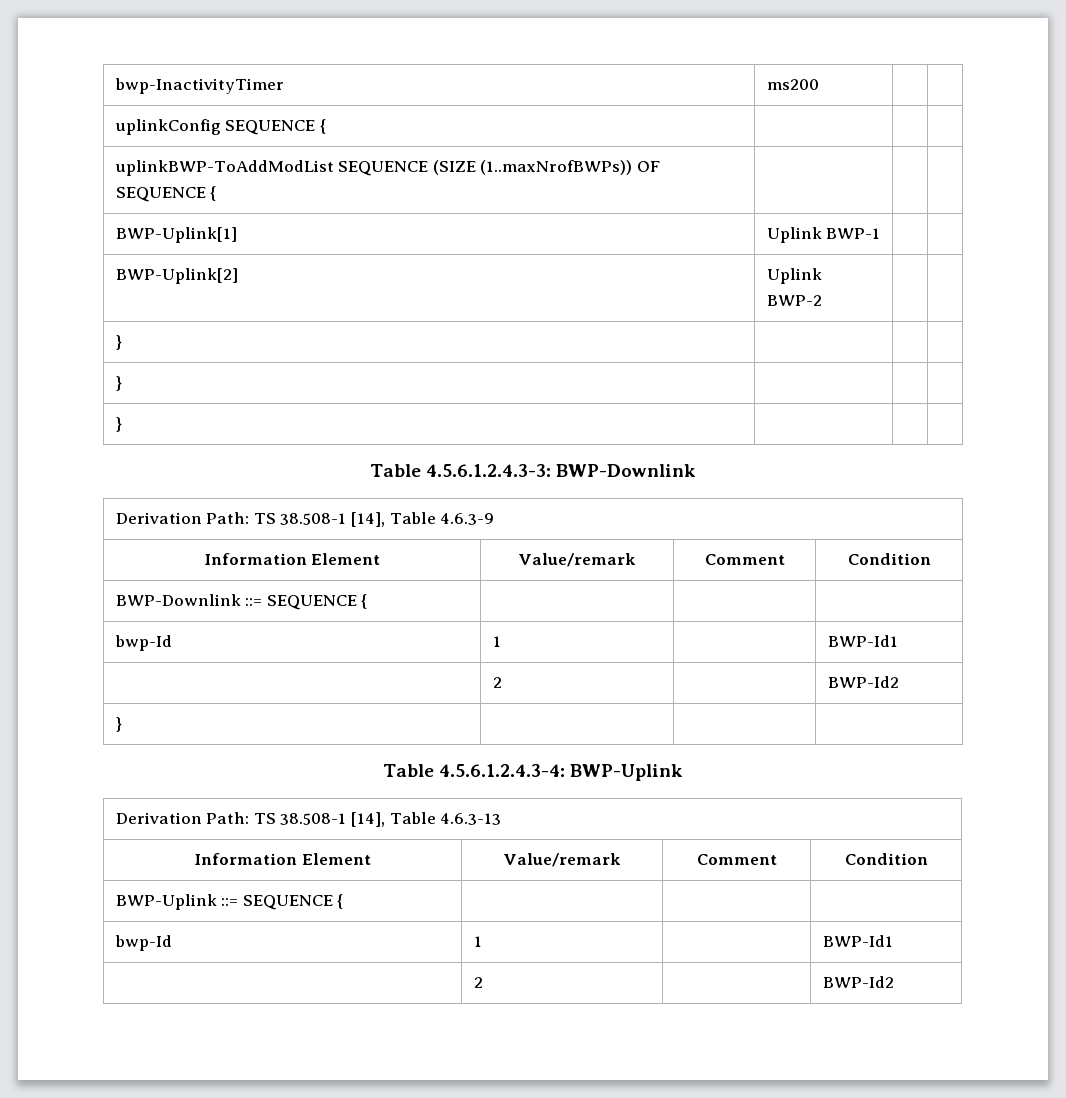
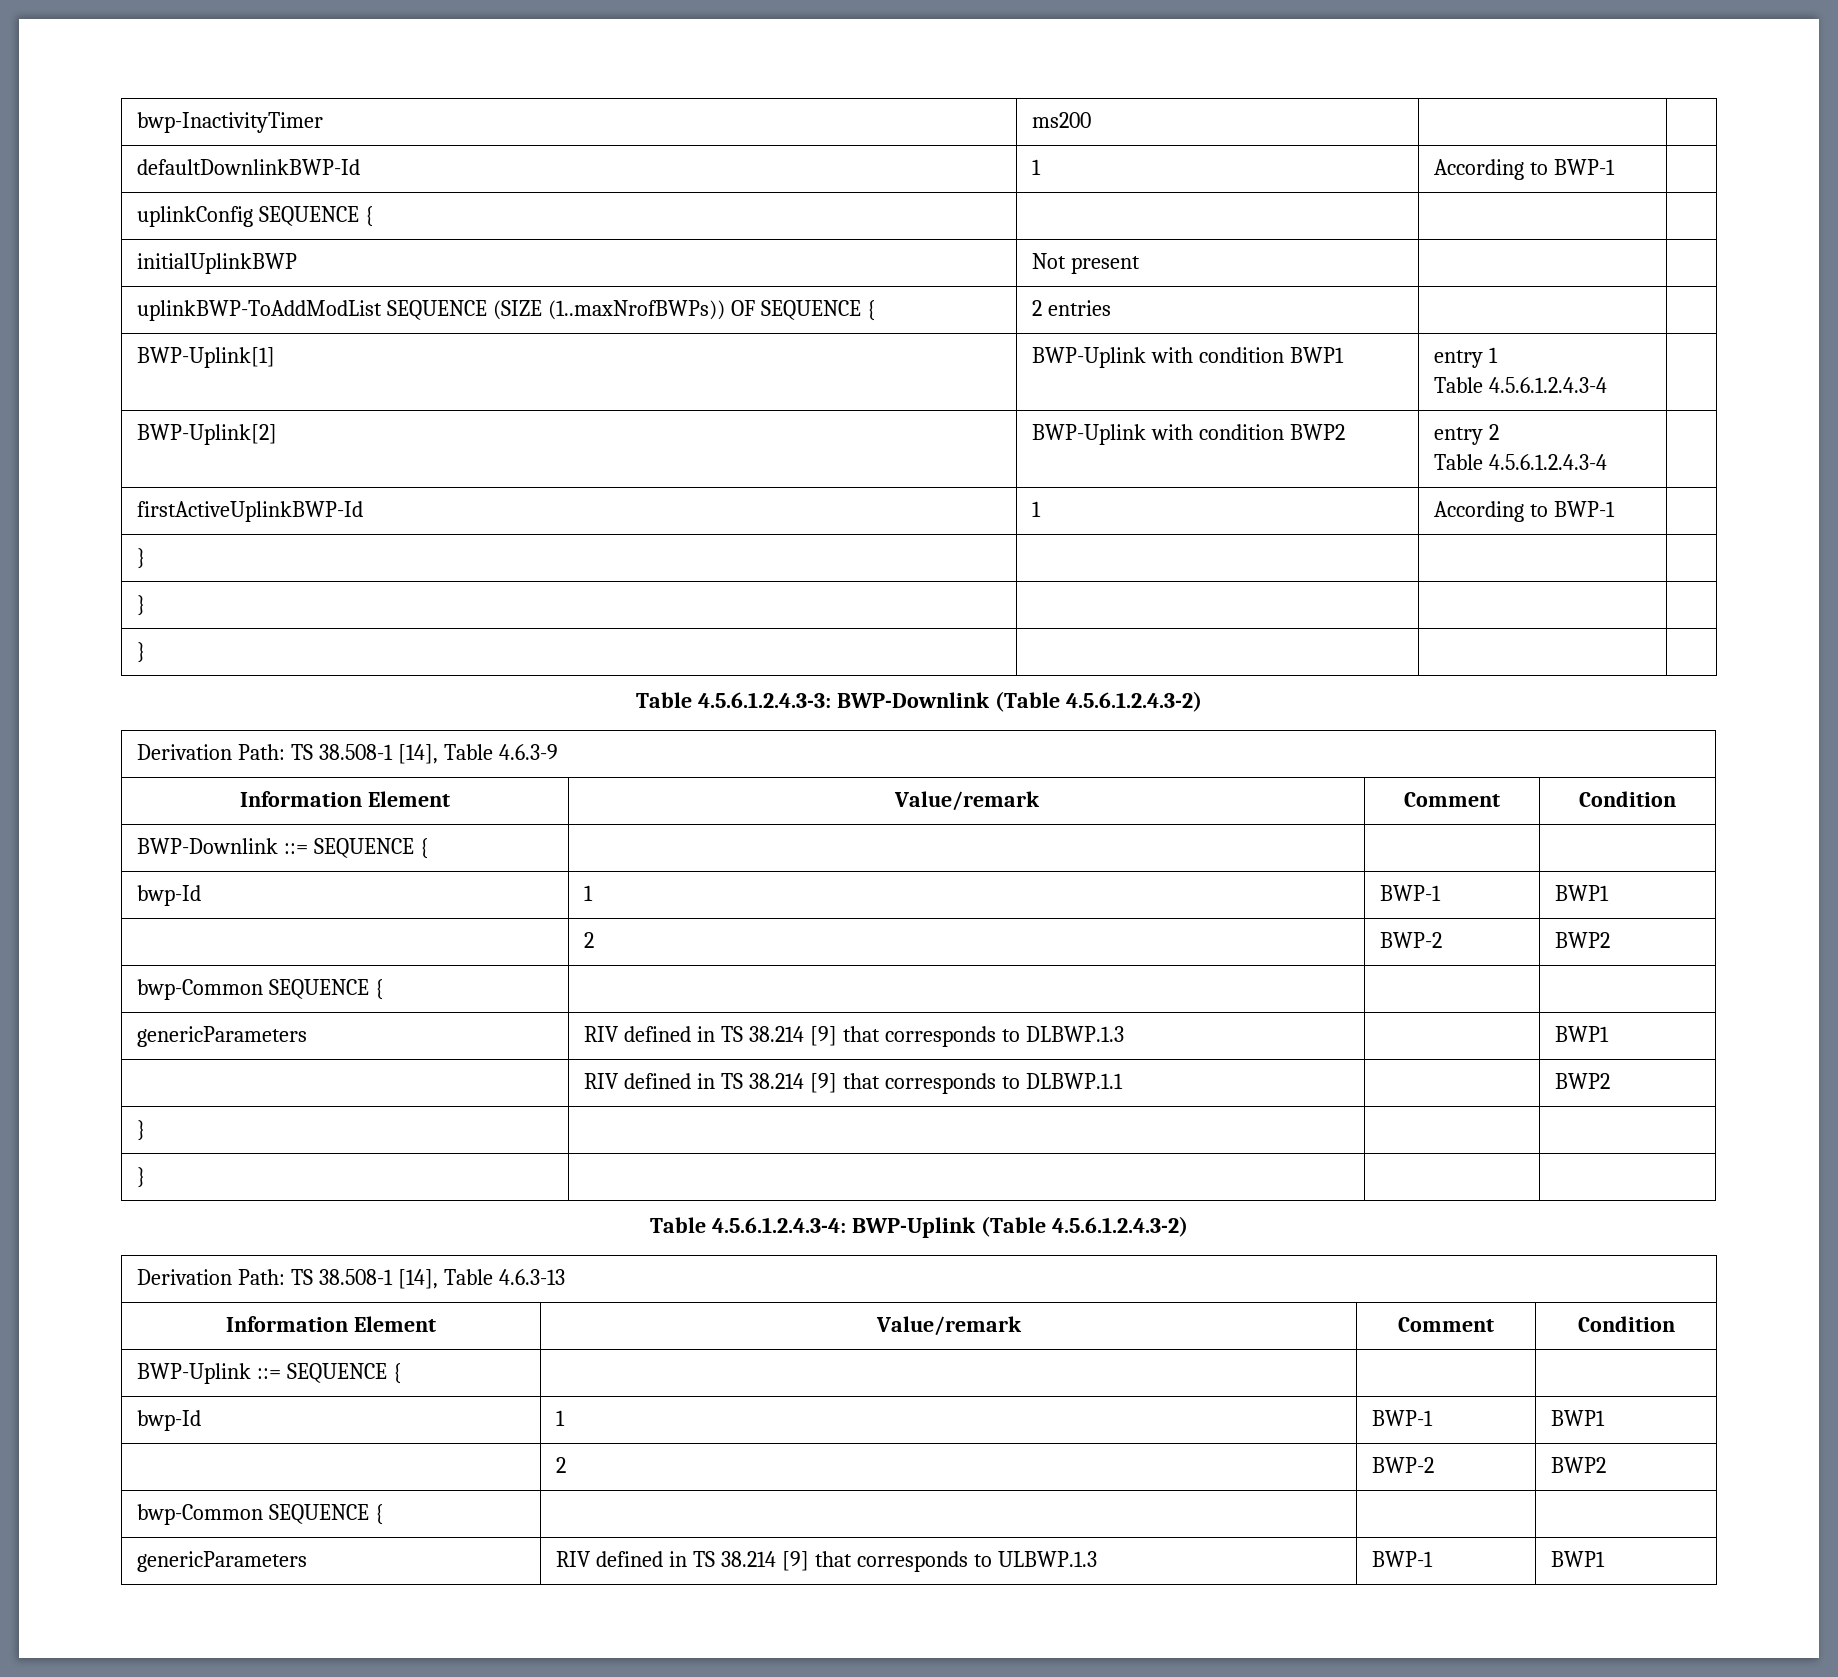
(819, 84) none -> [137,159,361,175] [1032,159,1042,175] [1434,159,1616,180] // defaultDownlinkBWP-Id | 1 | According to BWP-1 |
(326, 126) none -> [137,253,298,274] [1032,253,1141,274] // initialUplinkBWP | Not present | |
(217, 193) none -> [1032,300,1112,316] 2 entries
[766,227,881,243] [115,268,238,284] [766,268,822,284] [766,295,822,306] Uplink BWP-1 | | // BWP-Uplink[2] | Uplink BWP-2 | -> [1032,347,1345,368] [1434,347,1499,368] [1434,377,1608,393] [137,424,278,445] [1032,424,1346,445] [1434,424,1500,445] [1434,454,1608,470] [137,501,364,522] [1032,501,1042,517] [1434,501,1616,522] BWP-Uplink with condition BWP1 | entry 1 // Table 4.5.6.1.2.4.3-4 | // BWP-Uplink[2] | BWP-Uplink with condition BWP2 | entry 2 // Table 4.5.6.1.2.4.3-4 | // firstActiveUplinkBWP-Id | 1 | According to BWP-1
(697, 470) none -> [994,691,1202,712] (Table 4.5.6.1.2.4.3-2)
[827,635,898,647] [492,677,502,688] [827,676,899,688] | BWP-Id1 // | 2 | | BWP-Id2 -> [1380,885,1442,901] [1555,885,1610,901] [584,932,595,948] [1380,932,1443,948] [1555,932,1611,948] [137,979,385,1000] [137,1026,308,1047] [584,1026,1124,1047] [1555,1026,1610,1042] [584,1073,1123,1094] [1555,1073,1611,1089] [137,1120,147,1141] BWP-1 | BWP1 // | 2 | BWP-2 | BWP2 // bwp-Common SEQUENCE { | | | // genericParameters | RIV defined in TS 38.214 [9] that corresponds to DLBWP.1.3 | | BWP1 // | RIV defined in TS 38.214 [9] that corresponds to DLBWP.1.1 | | BWP2 // } | | |
(684, 772) none -> [980,1216,1188,1237] (Table 4.5.6.1.2.4.3-2)
[822,935,893,947] [473,977,483,988] [822,976,894,988] | BWP-Id1 // | 2 | | BWP-Id2 -> [1372,1410,1434,1426] [1551,1410,1606,1426] [556,1457,567,1473] [1372,1457,1435,1473] [1551,1457,1607,1473] [137,1504,385,1525] [137,1551,308,1572] [556,1551,1097,1572] [1372,1551,1434,1567] [1551,1551,1606,1567] BWP-1 | BWP1 // | 2 | BWP-2 | BWP2 // bwp-Common SEQUENCE { | | | // genericParameters | RIV defined in TS 38.214 [9] that corresponds to ULBWP.1.3 | BWP-1 | BWP1

